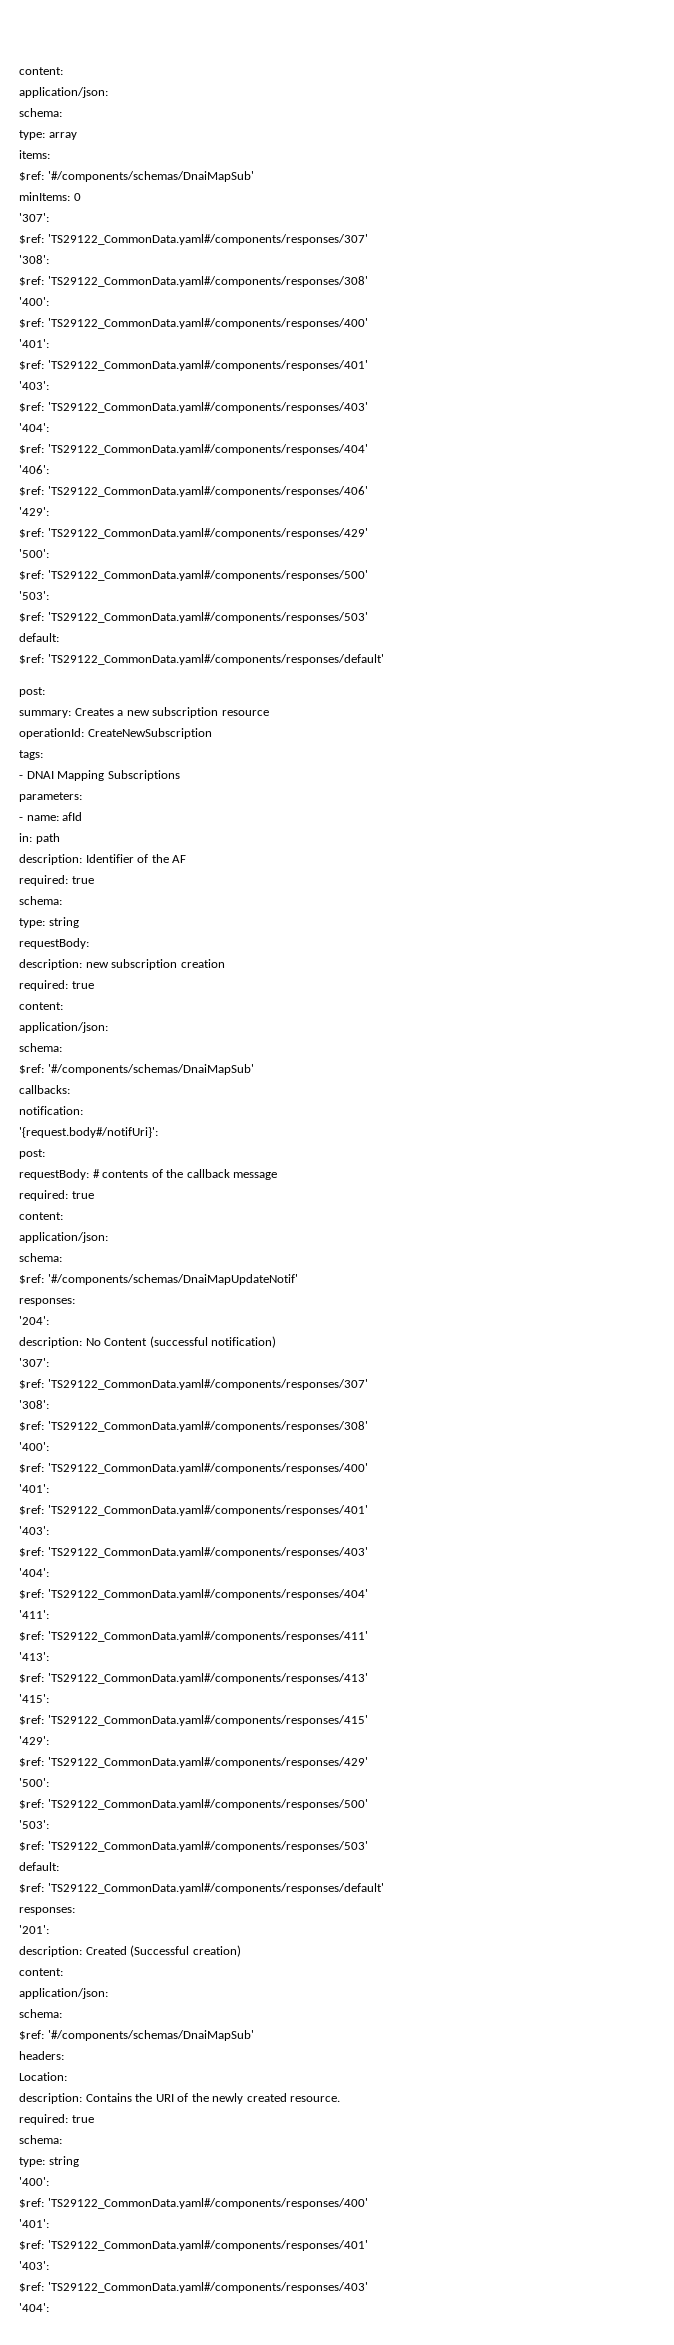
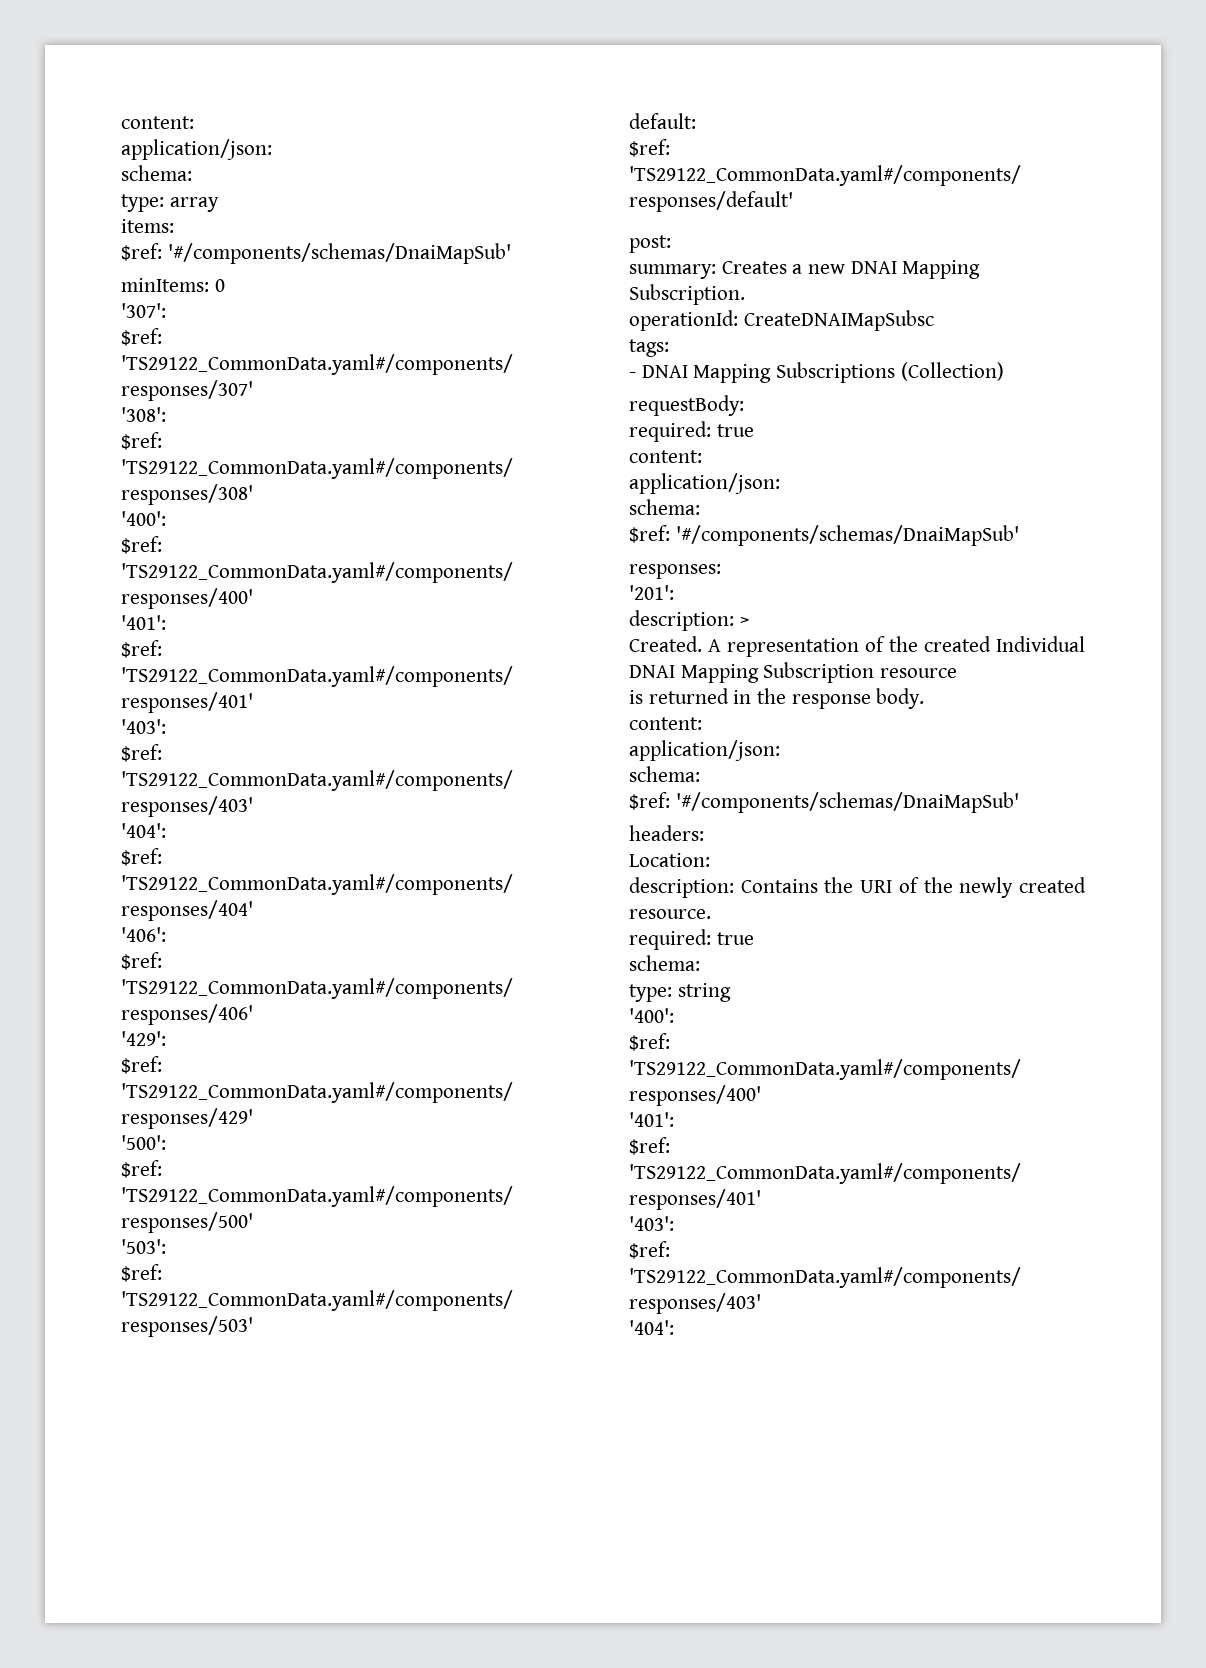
[152,707,269,718] subscription resource -> [850,260,981,279] [629,284,745,305] DNAI Mapping Subscription.
[87,728,212,739] CreateNewSubscription -> [743,310,934,331] CreateDNAIMapSubsc
[19,792,82,802] [19,812,83,821] [19,833,60,844] [19,854,187,865] [19,875,94,886] [19,896,62,905] [19,917,79,928] [19,938,89,949] [19,959,225,970] // parameters: // - name: afId // in: path // description: Identifier of the AF // required: true // schema: // type: string // requestBody: // description: new subscription creation -> [900,362,1004,381] [629,395,744,416] (Collection) // requestBody:
[19,1085,70,1094] [19,1106,83,1115] [19,1127,158,1138] [19,1149,45,1159] [19,1169,278,1180] [19,1190,94,1201] [19,1212,63,1220] [19,1232,108,1243] [19,1253,62,1262] [19,1274,298,1285] [19,1298,75,1306] [19,1316,49,1325] [19,1336,277,1348] [19,1358,49,1367] [19,1379,368,1390] [19,1400,49,1409] [19,1421,368,1432] [19,1442,49,1451] [19,1463,368,1474] [19,1484,49,1493] [19,1505,368,1516] [19,1526,49,1535] [19,1547,368,1558] [19,1568,49,1577] [19,1589,368,1600] [19,1610,49,1619] [19,1631,368,1642] [19,1652,49,1661] [19,1673,368,1684] [19,1694,49,1703] [19,1715,368,1726] [19,1736,49,1745] [19,1757,368,1768] [19,1778,49,1787] [19,1799,368,1810] [19,1820,49,1829] [19,1841,368,1852] [19,1862,59,1871] [19,1883,384,1894] [19,1907,75,1915] [19,1925,49,1934] [19,1945,241,1957] callbacks: // notification: // '{request.body#/notifUri}': // post: // requestBody: # contents of the callback message // required: true // content: // application/json: // schema: // $ref: '#/components/schemas/DnaiMapUpdateNotif' // responses: // '204': // description: No Content (successful notification) // '307': // $ref: 'TS29122_CommonData.yaml#/components/responses/307' // '308': // $ref: 'TS29122_CommonData.yaml#/components/responses/308' // '400': // $ref: 'TS29122_CommonData.yaml#/components/responses/400' // '401': // $ref: 'TS29122_CommonData.yaml#/components/responses/401' // '403': // $ref: 'TS29122_CommonData.yaml#/components/responses/403' // '404': // $ref: 'TS29122_CommonData.yaml#/components/responses/404' // '411': // $ref: 'TS29122_CommonData.yaml#/components/responses/411' // '413': // $ref: 'TS29122_CommonData.yaml#/components/responses/413' // '415': // $ref: 'TS29122_CommonData.yaml#/components/responses/415' // '429': // $ref: 'TS29122_CommonData.yaml#/components/responses/429' // '500': // $ref: 'TS29122_CommonData.yaml#/components/responses/500' // '503': // $ref: 'TS29122_CommonData.yaml#/components/responses/503' // default: // $ref: 'TS29122_CommonData.yaml#/components/responses/default' // responses: // '201': // description: Created (Successful creation) -> [629,564,721,579] [629,585,674,600] [629,610,749,631] [629,636,1085,657] [629,662,958,683] [629,688,925,709] responses: // '201': // description: > // Created. A representation of the created Individual DNAI Mapping Subscription resource // is returned in the response body.

